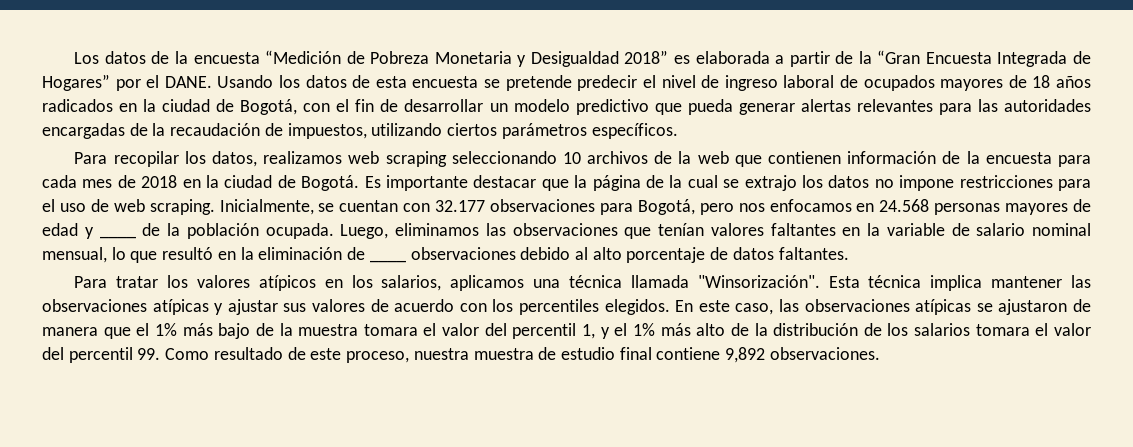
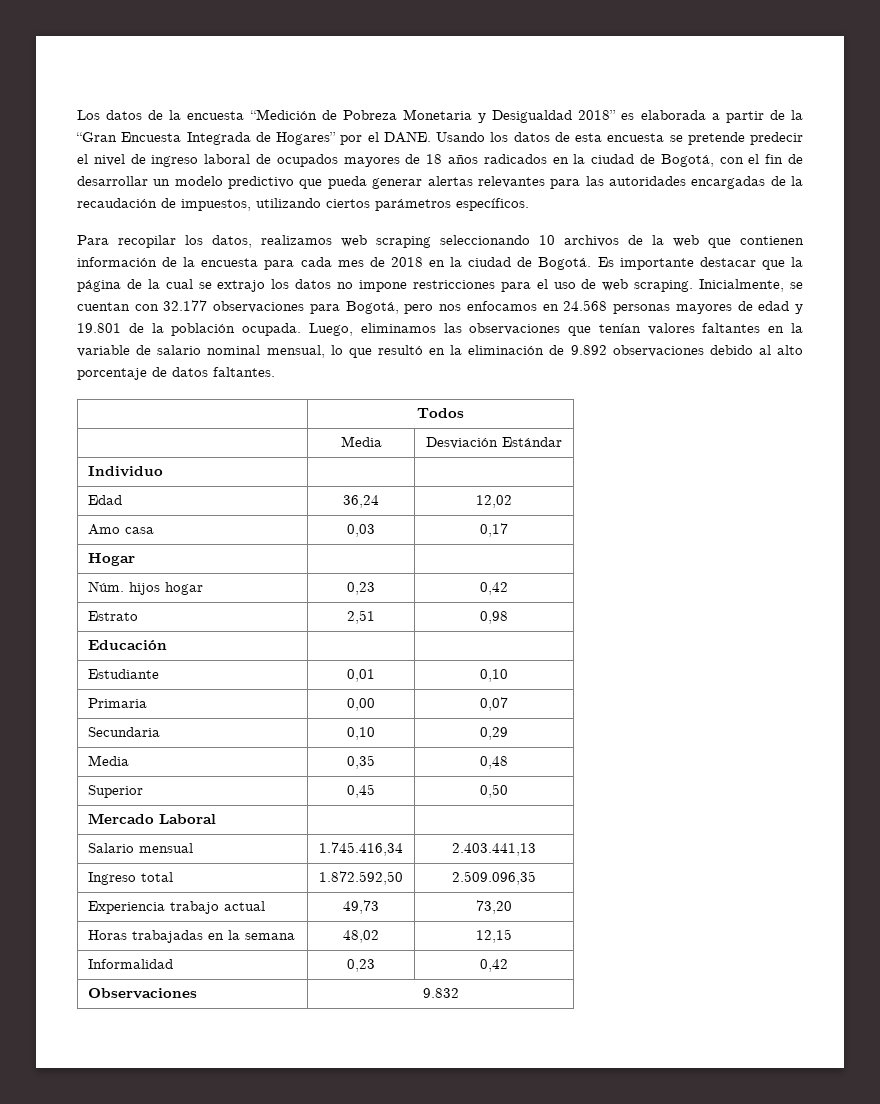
[99,236,136,239] ____ -> [77,323,121,333] 19.801
[369,260,406,263] ____ -> [570,345,607,355] 9.892
[74,275,1092,291] [42,299,1092,315] [42,323,1091,339] [42,347,880,363] // Para tratar los valores atípicos en los salarios, aplicamos una técnica llamada "Winsorización". Esta técnica implica mantener las observaciones atípicas y ajustar sus valores de acuerdo con los percentiles elegidos. En este caso, las observaciones atípicas se ajustaron de manera que el 1% más bajo de la muestra tomara el valor del percentil 1, y el 1% más alto de la distribución de los salarios tomara el valor del percentil 99. Como resultado de este proceso, nuestra muestra de estudio final contiene 9,892 observaciones. -> [417,408,464,418] [340,436,382,447] [426,437,562,449] [87,466,163,477] [87,495,122,505] [343,495,379,508] [476,495,512,508] [87,524,154,535] [347,524,375,537] [480,523,508,537] [87,553,135,566] [87,581,203,595] [347,582,375,595] [480,582,508,595] [87,611,138,621] [347,610,375,624] [480,611,508,624] [87,640,167,650] [87,669,159,679] [347,669,375,682] [480,669,508,682] [87,698,147,708] [347,698,375,711] [480,697,508,711] [87,727,160,737] [347,727,375,740] [480,727,508,740] [87,755,129,766] [347,755,375,769] [480,756,508,769] [87,785,143,798] [347,784,375,798] [480,784,508,798] [87,813,216,824] [87,843,193,853] [319,842,403,856] [452,843,536,856] [87,872,173,885] [319,871,403,885] [452,871,536,885] [87,901,265,914] [343,900,379,914] [476,900,512,914] [87,930,295,943] [343,930,379,943] [476,929,512,943] [87,959,173,969] [347,959,375,972] [480,959,508,972] [87,988,197,999] [422,988,459,998] // | Todos // | Media | Desviación Estándar // Individuo | | // Edad | 36,24 | 12,02 // Amo casa | 0,03 | 0,17 // Hogar | | // Núm. hijos hogar | 0,23 | 0,42 // Estrato | 2,51 | 0,98 // Educación | | // Estudiante | 0,01 | 0,10 // Primaria | 0,00 | 0,07 // Secundaria | 0,10 | 0,29 // Media | 0,35 | 0,48 // Superior | 0,45 | 0,50 // Mercado Laboral | | // Salario mensual | 1.745.416,34 | 2.403.441,13 // Ingreso total | 1.872.592,50 | 2.509.096,35 // Experiencia trabajo actual | 49,73 | 73,20 // Horas trabajadas en la semana | 48,02 | 12,15 // Informalidad | 0,23 | 0,42 // Observaciones | 9.832

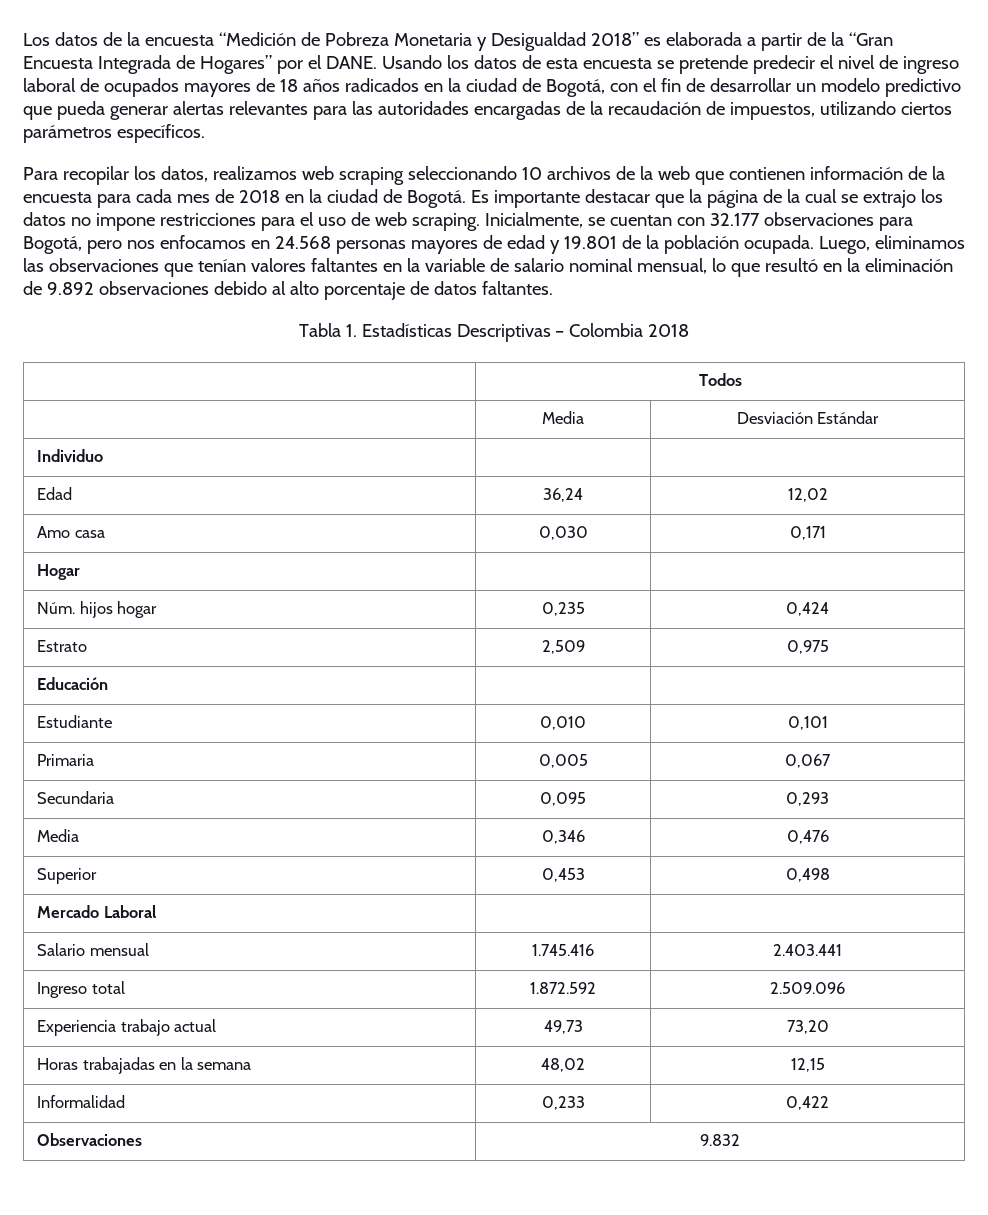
(275, 372) none -> [298,323,690,342] // Tabla 1. Estadísticas Descriptivas – Colombia 2018
[347,524,375,537] [480,523,508,537] 0,03 | 0,17 -> [538,526,588,540] [789,526,826,540] 0,030 | 0,171
[347,582,375,595] [480,582,508,595] 0,23 | 0,42 -> [541,602,585,616] [786,602,829,616] 0,235 | 0,424
[347,610,375,624] [480,611,508,624] 2,51 | 0,98 -> [541,640,585,654] [786,640,829,654] 2,509 | 0,975
[347,669,375,682] [480,669,508,682] 0,01 | 0,10 -> [540,716,586,730] [787,716,828,730] 0,010 | 0,101
[347,698,375,711] [480,697,508,711] 0,00 | 0,07 -> [538,754,588,768] [785,754,831,768] 0,005 | 0,067
[347,727,375,740] [480,727,508,740] [87,755,129,766] [347,755,375,769] [480,756,508,769] 0,10 | 0,29 // Media | 0,35 | 0,48 -> [540,792,586,806] [786,792,829,806] [37,829,80,842] [541,830,585,844] [786,830,829,844] 0,095 | 0,293 // Media | 0,346 | 0,476
[347,784,375,798] [480,784,508,798] 0,45 | 0,50 -> [541,868,585,882] [785,868,830,882] 0,453 | 0,498
[319,842,403,856] [452,843,536,856] 1.745.416,34 | 2.403.441,13 -> [532,944,594,956] [773,944,842,956] 1.745.416 | 2.403.441
[319,871,403,885] [452,871,536,885] 1.872.592,50 | 2.509.096,35 -> [530,982,596,994] [770,982,845,994] 1.872.592 | 2.509.096
[347,959,375,972] [480,959,508,972] 0,23 | 0,42 -> [541,1096,585,1110] [786,1096,829,1110] 0,233 | 0,422

